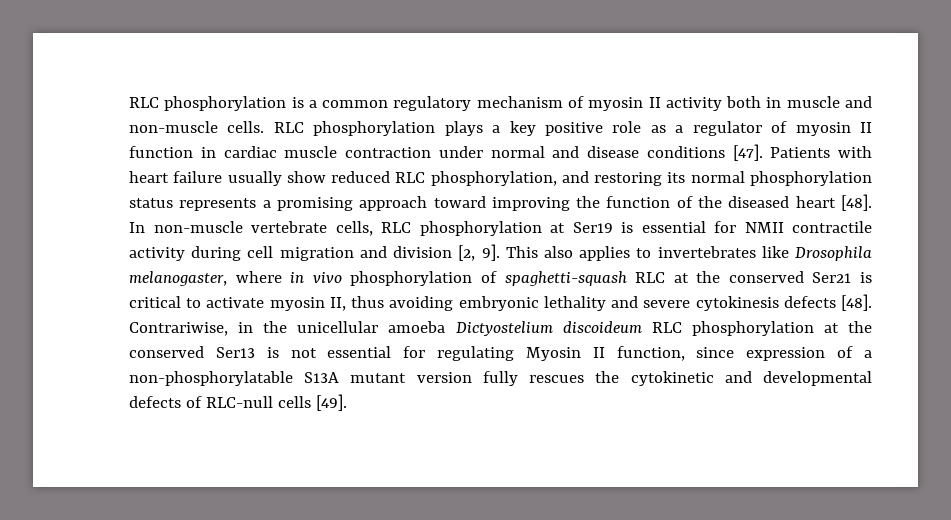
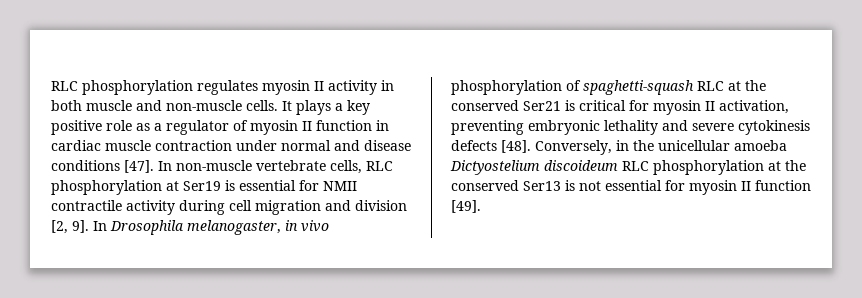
[129,96,584,111] RLC phosphorylation is a common regulatory mechanism of -> [51,80,258,95] RLC phosphorylation regulates
[726,96,782,108] both in -> [381,80,394,91] [51,100,82,111] in both
[273,121,436,136] RLC phosphorylation -> [282,101,292,111] It
[770,146,872,158] [129,171,872,186] [129,194,872,211] Patients with heart failure usually show reduced RLC phosphorylation, and restoring its normal phosphorylation status represents a promising approach toward improving the function of the diseased heart [48]. -> (154, 166) none
[505,246,789,261] This also applies to invertebrates like -> [93,221,107,231] In
[235,271,282,283] where -> (281, 227) none
[186,296,454,311] to activate myosin II, thus avoiding -> [629,100,789,115] [451,120,524,135] for myosin II activation, preventing
[129,322,228,336] Contrariwise, -> [535,140,612,155] Conversely,
[437,346,872,361] [129,371,872,386] [129,396,311,408] regulating Myosin II function, since expression of a non-phosphorylatable S13A mutant version fully rescues the cytokinetic and developmental defects of RLC-null cells -> [689,180,811,195] myosin II function

